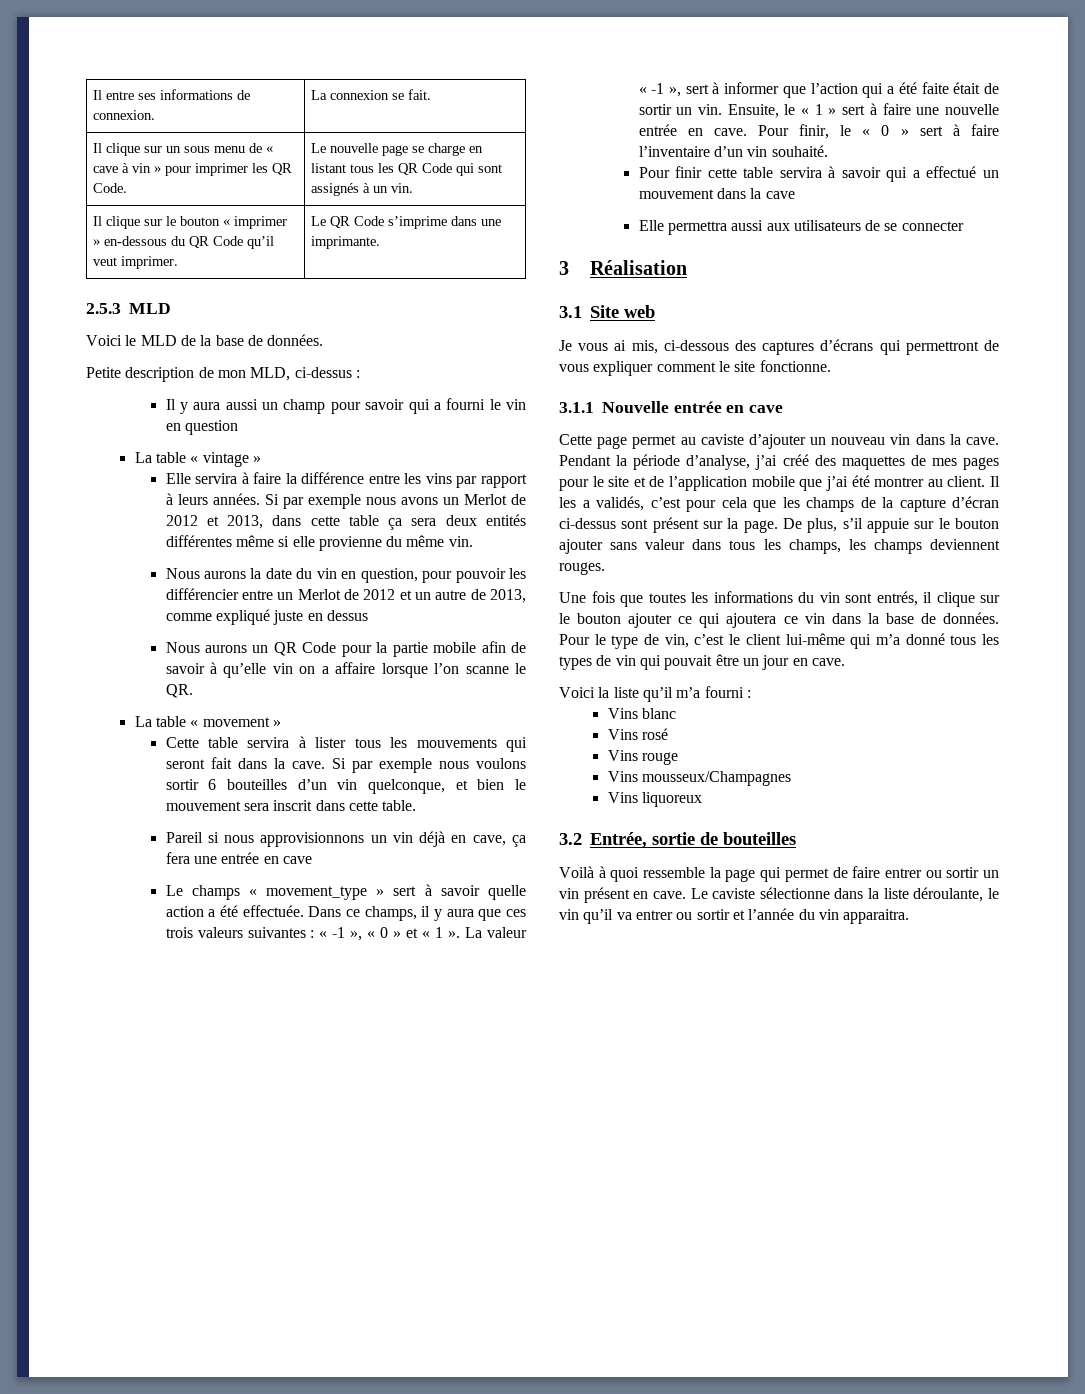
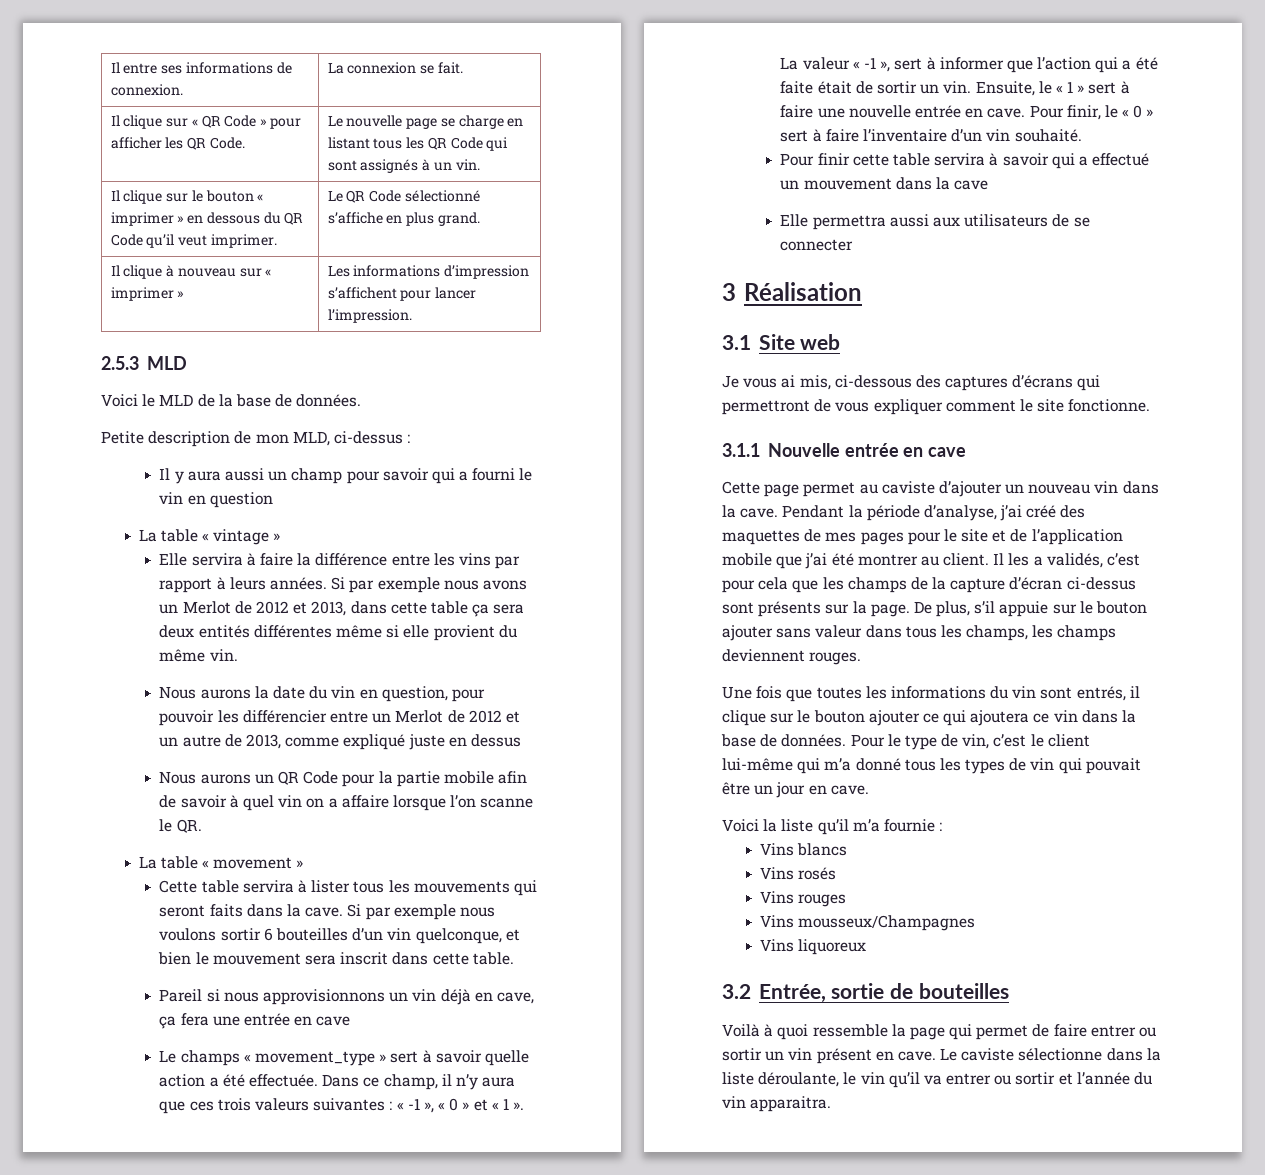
[166,143,274,153] [93,163,152,173] un sous menu de « cave à vin -> [191,115,257,128] « QR Code
[195,163,249,176] imprimer -> [110,137,162,149] afficher
[104,236,168,246] en-dessous -> [187,212,260,224] en dessous
[388,216,502,229] [311,236,381,249] s’imprime dans une imprimante. -> [404,190,481,202] [327,212,480,226] [110,265,272,279] [110,287,185,301] [327,265,530,279] [327,287,477,301] [327,309,412,323] sélectionné s’affiche en plus grand. // Il clique à nouveau sur « imprimer » | Les informations d’impression s’affichent pour lancer l’impression.
[318,536,382,551] provienne -> [433,625,495,641] provient
[223,663,267,678] qu’elle -> [243,795,275,811] quel
[210,757,232,769] fait -> [209,904,243,917] faits
[364,906,442,921] champs, il y -> [383,1074,478,1090] champ, il n’y
[652,517,699,533] présent -> [758,601,822,617] présents
[704,686,744,698] fourni -> [883,819,935,832] fournie
[641,708,676,719] [607,728,668,740] [607,750,678,765] blanc // Vins rosé // Vins rouge -> [796,843,847,856] [759,867,836,880] [759,891,846,907] blancs // Vins rosés // Vins rouges

